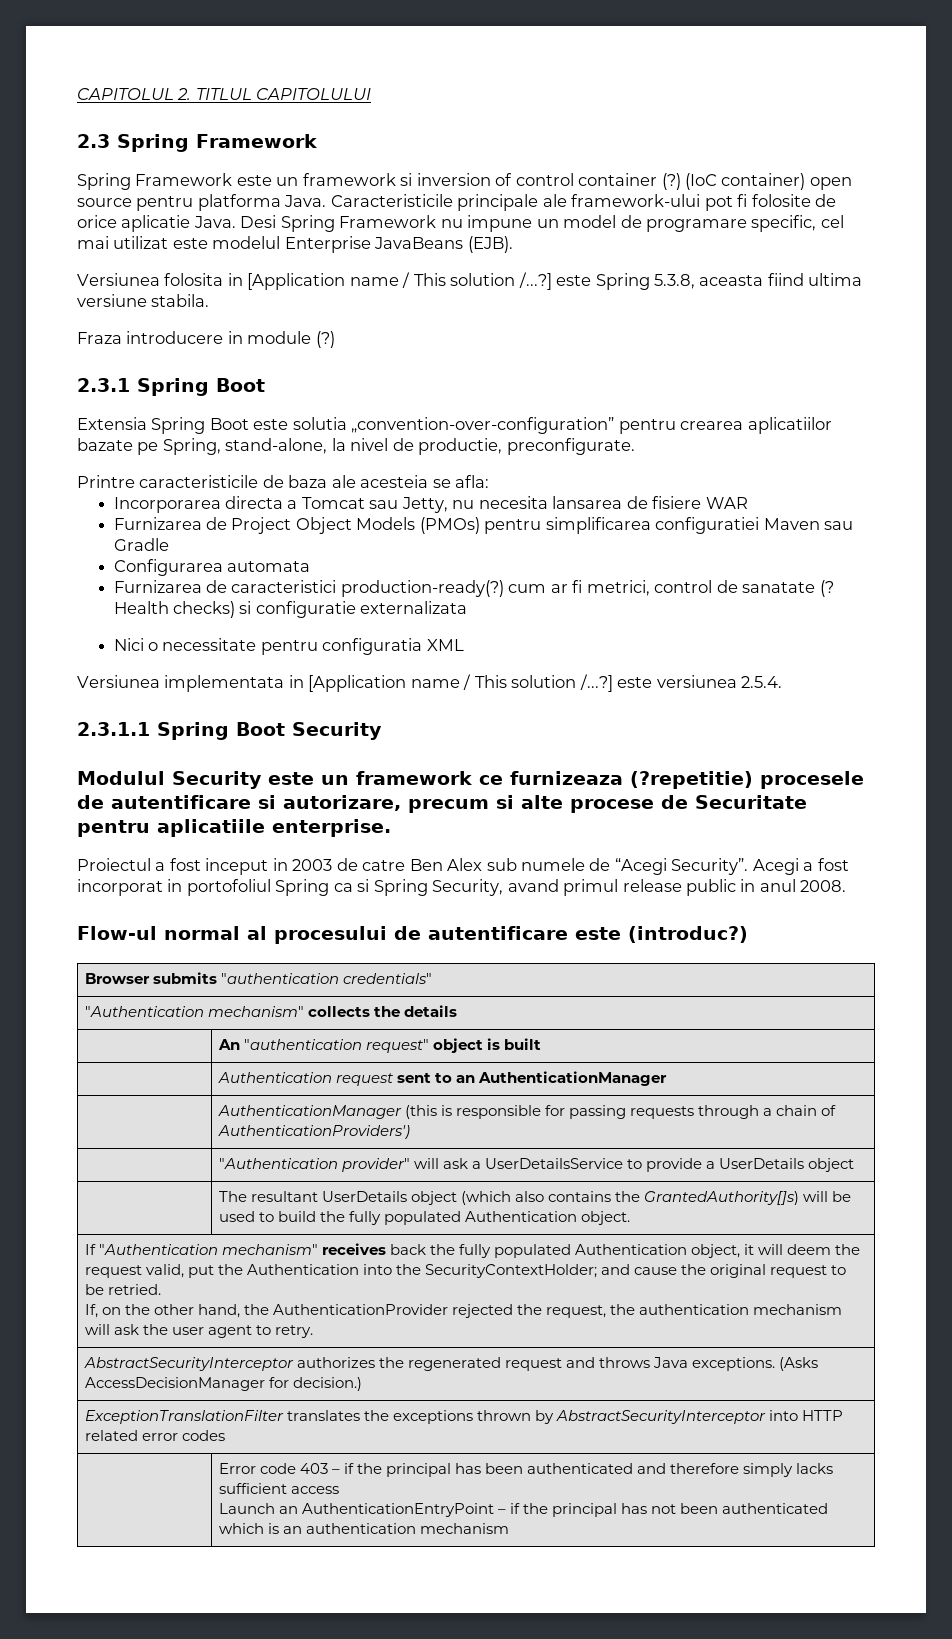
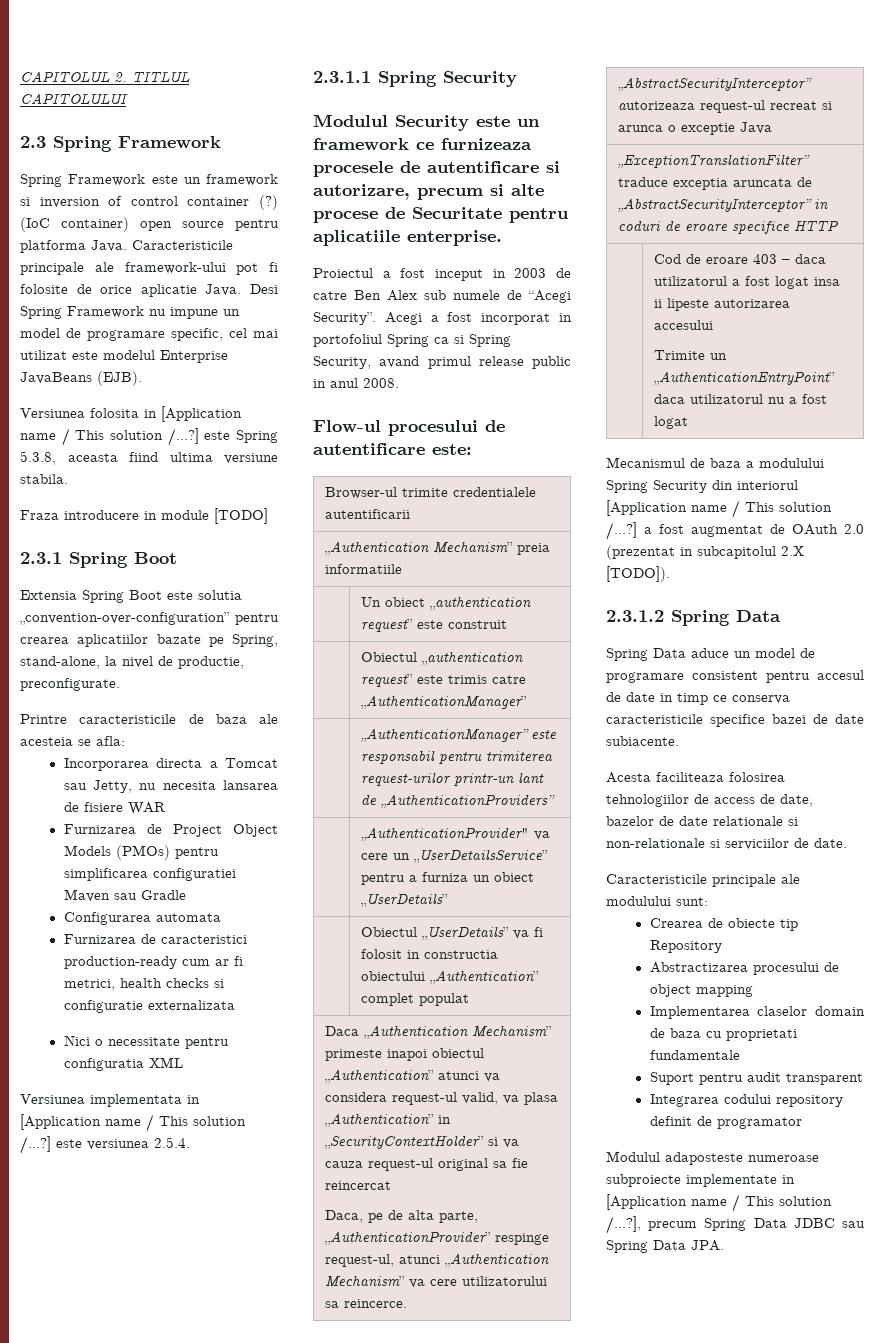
[315,331,335,348] (?) -> [214,508,268,524] [TODO]
[340,580,504,597] production-ready(?) -> [63,956,177,969] production-ready
[654,580,834,597] [113,601,235,618] control de sanatate (? Health checks) -> [119,978,209,988] health checks
[236,722,285,736] Boot -> (437, 79) none
[630,771,753,789] (?repetitie) -> (532, 144) none
[164,926,267,940] normal al -> (381, 426) none
[575,926,748,943] [84,972,432,984] [84,1005,457,1017] [217,1038,541,1053] [217,1071,667,1086] [217,1105,837,1119] [217,1125,410,1139] [218,1158,855,1172] [218,1191,852,1205] [218,1211,631,1225] [84,1243,861,1258] [84,1264,847,1278] [84,1284,161,1295] [84,1304,843,1318] [84,1324,314,1338] [83,1357,819,1371] [84,1377,362,1391] [84,1410,844,1424] [84,1430,225,1441] [218,1463,834,1477] [218,1483,339,1494] [218,1503,829,1517] [218,1523,509,1534] este (introduc?) // Browser submits "authentication credentials" // "Authentication mechanism" collects the details // | An "authentication request" object is built // | Authentication request sent to an AuthenticationManager // | AuthenticationManager (this is responsible for passing requests through a chain of AuthenticationProviders') // | "Authentication provider" will ask a UserDetailsService to provide a UserDetails object // | The resultant UserDetails object (which also contains the GrantedAuthority[]s) will be used to build the fully populated Authentication object. // If "Authentication mechanism" receives back the fully populated Authentication object, it will deem the request valid, put the Authentication into the SecurityContextHolder; and cause the original request to be retried. // If, on the other hand, the AuthenticationProvider rejected the request, the authentication mechanism will ask the user agent to retry. // AbstractSecurityInterceptor authorizes the regenerated request and throws Java exceptions. (Asks AccessDecisionManager for decision.) // ExceptionTranslationFilter translates the exceptions thrown by AbstractSecurityInterceptor into HTTP related error codes // | Error code 403 – if the principal has been authenticated and therefore simply lacks sufficient access // Launch an AuthenticationEntryPoint – if the principal has not been authenticated which is an authentication mechanism -> [432,444,472,455] [324,487,536,499] [324,509,410,519] [324,541,550,555] [324,564,402,574] [360,596,531,610] [360,619,507,632] [360,651,523,665] [360,674,526,687] [360,695,527,709] [360,728,557,742] [360,750,553,764] [360,772,544,786] [360,794,555,808] [360,827,550,841] [360,849,548,863] [360,872,534,885] [360,893,448,907] [360,926,543,940] [360,949,498,959] [360,970,539,984] [360,993,469,1006] [324,1025,552,1039] [324,1048,484,1061] [324,1069,500,1083] [324,1092,558,1105] [324,1113,451,1127] [324,1135,519,1149] [324,1158,528,1171] [324,1181,391,1190] [324,1210,478,1223] [324,1231,549,1245] [324,1253,549,1267] [324,1275,547,1288] [324,1299,407,1308] [617,77,812,91] [617,100,832,113] [617,122,772,135] [617,154,810,168] [617,177,812,190] [617,198,828,212] [617,220,838,234] [653,254,826,264] [653,276,840,289] [653,298,790,311] [653,320,713,330] [653,350,727,360] [653,371,835,385] [653,394,827,404] [653,416,688,429] [606,457,824,468] [606,480,798,493] [606,500,832,518] [606,522,864,540] [606,545,804,560] [606,566,670,582] [606,610,781,626] [606,648,815,661] [606,670,864,683] [606,692,790,705] [606,714,864,727] [606,736,679,746] [606,772,785,783] [606,794,813,807] [606,816,798,826] [606,838,847,850] [606,874,800,887] [606,896,708,906] [649,918,798,931] [649,940,722,953] [649,962,839,975] [649,984,753,997] [649,1006,865,1019] [649,1028,797,1041] [649,1050,740,1060] [649,1072,863,1085] [649,1094,843,1107] [649,1116,802,1129] [606,1151,819,1165] [606,1174,795,1187] [606,1194,832,1212] [606,1216,865,1234] [606,1240,724,1253] este: // Browser-ul trimite credentialele autentificarii // „Authentication Mechanism” preia informatiile // | Un obiect „authentication request” este construit // | Obiectul „authentication request” este trimis catre „AuthenticationManager” // | „AuthenticationManager” este responsabil pentru trimiterea request-urilor printr-un lant de „AuthenticationProviders” // | „AuthenticationProvider" va cere un „UserDetailsService” pentru a furniza un obiect „UserDetails” // | Obiectul „UserDetails” va fi folosit in constructia obiectului „Authentication” complet populat // Daca „Authentication Mechanism” primeste inapoi obiectul „Authentication” atunci va considera request-ul valid, va plasa „Authentication” in „SecurityContextHolder” si va cauza request-ul original sa fie reincercat // Daca, pe de alta parte, „AuthenticationProvider” respinge request-ul, atunci „Authentication Mechanism” va cere utilizatorului sa reincerce. // „AbstractSecurityInterceptor” autorizeaza request-ul recreat si arunca o exceptie Java // „ExceptionTranslationFilter” traduce exceptia aruncata de „AbstractSecurityInterceptor” in coduri de eroare specifice HTTP // | Cod de eroare 403 – daca utilizatorul a fost logat insa ii lipeste autorizarea accesului // Trimite un „AuthenticationEntryPoint” daca utilizatorul nu a fost logat // Mecanismul de baza a modulului Spring Security din interiorul [Application name / This solution /...?] a fost augmentat de OAuth 2.0 (prezentat in subcapitolul 2.X [TODO]). // 2.3.1.2 Spring Data // Spring Data aduce un model de programare consistent pentru accesul de date in timp ce conserva caracteristicile specifice bazei de date subiacente. // Acesta faciliteaza folosirea tehnologiilor de access de date, bazelor de date relationale si non-relationale si serviciilor de date. // Caracteristicile principale ale modulului sunt: // Crearea de obiecte tip Repository // Abstractizarea procesului de object mapping // Implementarea claselor domain de baza cu proprietati fundamentale // Suport pentru audit transparent // Integrarea codului repository definit de programator // Modulul adaposteste numeroase subproiecte implementate in [Application name / This solution /...?], precum Spring Data JDBC sau Spring Data JPA.

